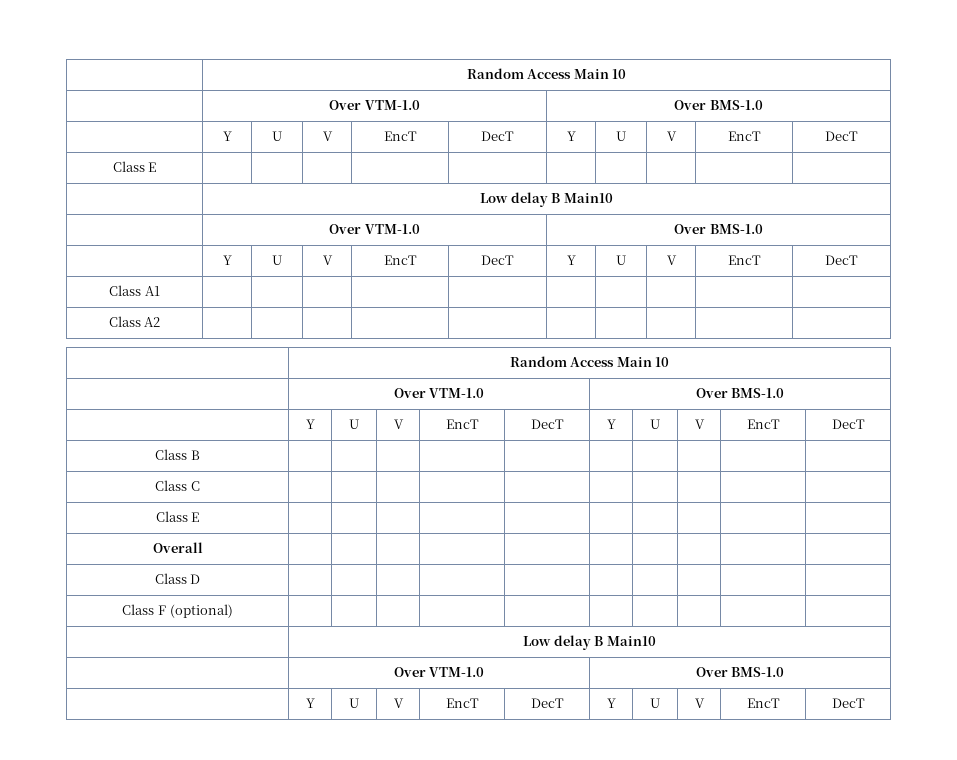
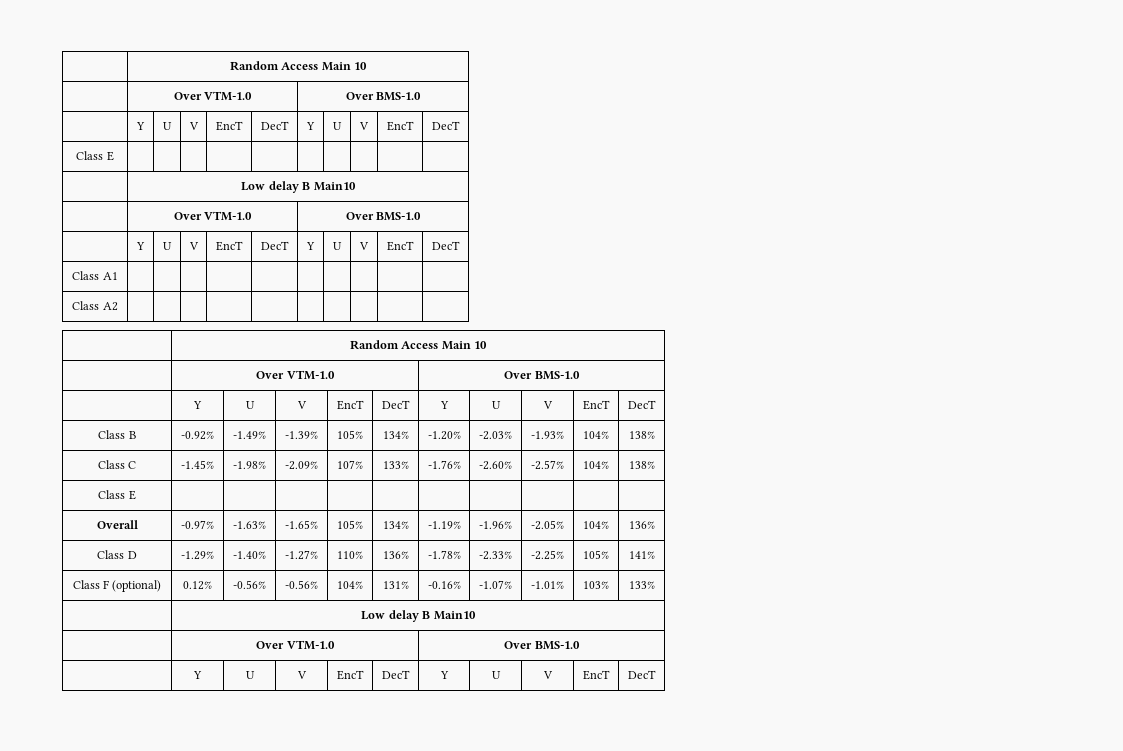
[155,480,200,491] [155,511,200,522] [152,542,203,553] [154,573,201,584] [122,604,233,618] | | | | | | | | | // Class C | | | | | | | | | | // Class E | | | | | | | | | | // Overall | | | | | | | | | | // Class D | | | | | | | | | | // Class F (optional) | | | | | | | | | | -> [181,431,214,440] [233,431,266,439] [285,431,318,439] [337,430,363,439] [382,431,409,439] [427,431,461,440] [479,431,512,440] [531,431,564,439] [583,431,609,439] [628,431,655,439] [97,460,137,469] [181,460,214,469] [233,461,266,469] [285,461,318,470] [337,460,363,469] [382,461,409,469] [427,460,461,469] [479,461,512,470] [531,460,564,470] [583,461,609,469] [628,461,655,469] [98,490,136,500] [96,520,138,529] [181,520,214,529] [233,521,266,529] [285,520,318,529] [337,520,363,529] [382,521,409,529] [427,521,461,529] [479,521,512,529] [531,520,564,530] [583,521,609,529] [628,521,655,529] [97,550,137,559] [181,551,214,560] [233,551,266,559] [285,550,318,560] [337,551,363,559] [382,551,409,559] [427,550,461,559] [479,551,512,560] [531,550,564,560] [583,550,609,559] [628,551,655,559] [72,580,162,592] [183,581,212,590] [233,580,266,589] [285,580,318,589] [337,581,363,589] [382,581,409,589] [427,581,461,589] [479,580,512,589] [531,581,564,589] [583,581,609,589] [628,581,655,589] -0.92% | -1.49% | -1.39% | 105% | 134% | -1.20% | -2.03% | -1.93% | 104% | 138% // Class C | -1.45% | -1.98% | -2.09% | 107% | 133% | -1.76% | -2.60% | -2.57% | 104% | 138% // Class E | | | | | | | | | | // Overall | -0.97% | -1.63% | -1.65% | 105% | 134% | -1.19% | -1.96% | -2.05% | 104% | 136% // Class D | -1.29% | -1.40% | -1.27% | 110% | 136% | -1.78% | -2.33% | -2.25% | 105% | 141% // Class F (optional) | 0.12% | -0.56% | -0.56% | 104% | 131% | -0.16% | -1.07% | -1.01% | 103% | 133%

